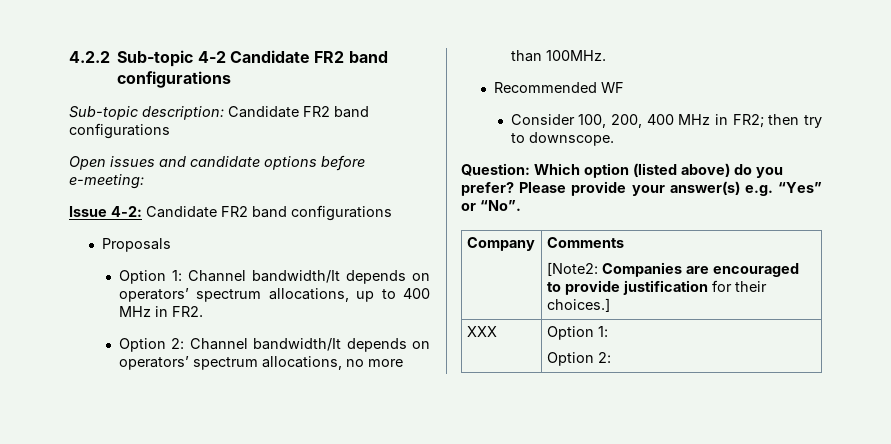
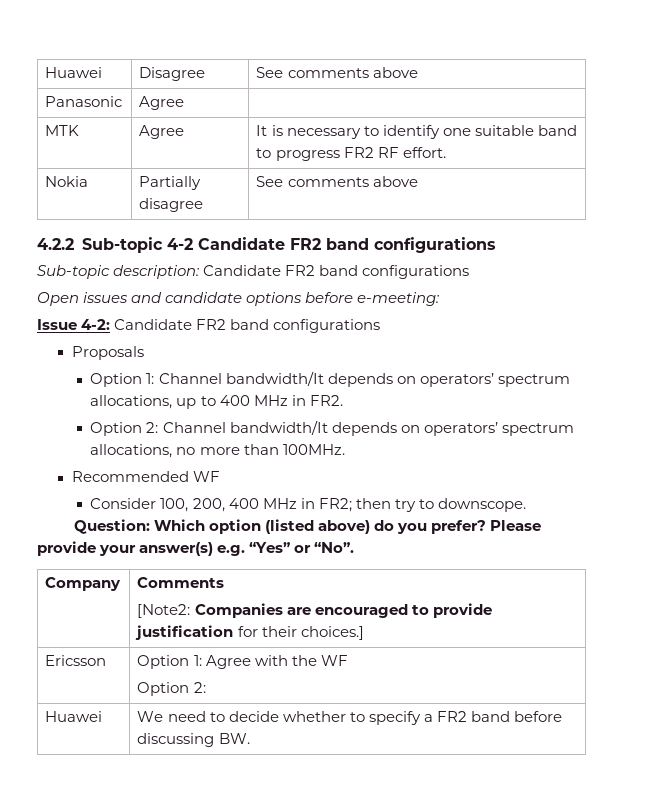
(69, 57) none -> [45,67,103,78] [139,67,206,81] [256,67,418,78] [45,96,123,107] [139,96,185,110] [45,125,80,136] [139,125,185,139] [256,125,577,139] [256,147,446,161] [45,176,89,187] [139,176,202,190] [139,198,204,212] [256,176,418,187] Huawei | Disagree | See comments above // Panasonic | Agree | // MTK | Agree | It is necessary to identify one suitable band to progress FR2 RF effort. // Nokia | Partially disagree | See comments above //
[466,326,497,337] [546,326,608,340] [546,352,611,366] XXX | Option 1: // Option 2: -> [45,655,107,666] [137,655,348,669] [137,682,206,696] [45,711,103,722] [137,711,562,725] [137,733,250,747] Ericsson | Option 1: Agree with the WF // Option 2: // Huawei | We need to decide whether to specify a FR2 band before discussing BW.

